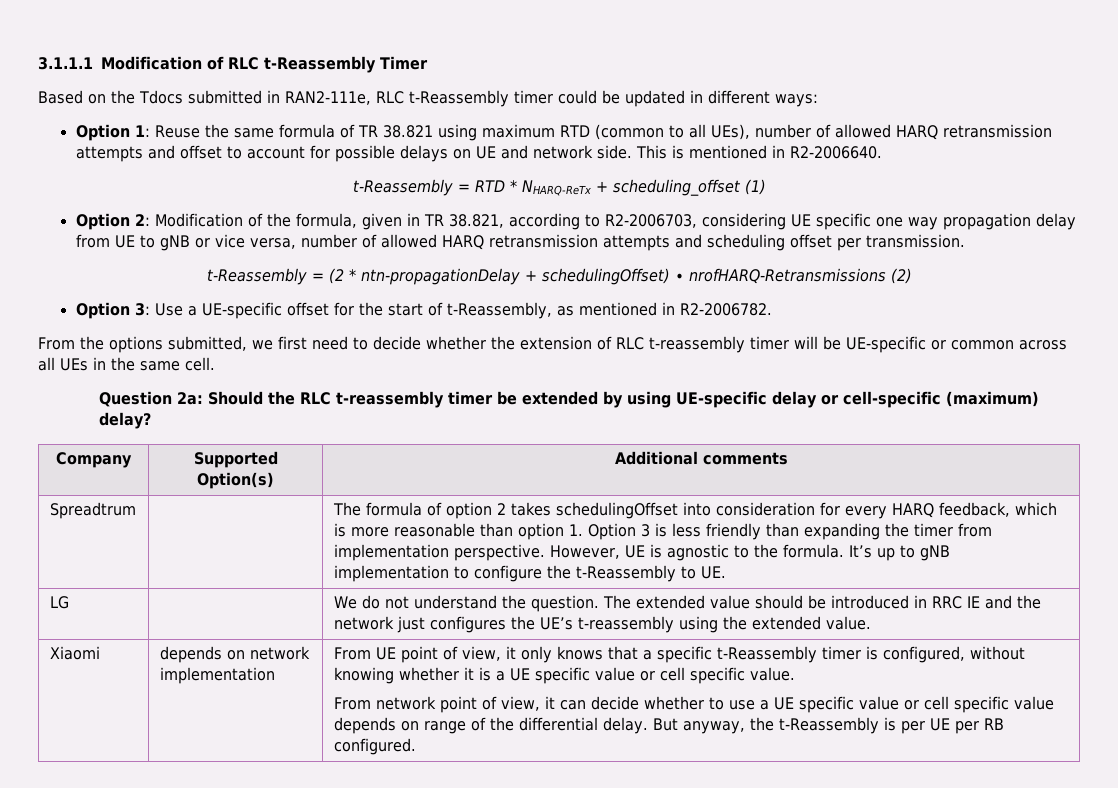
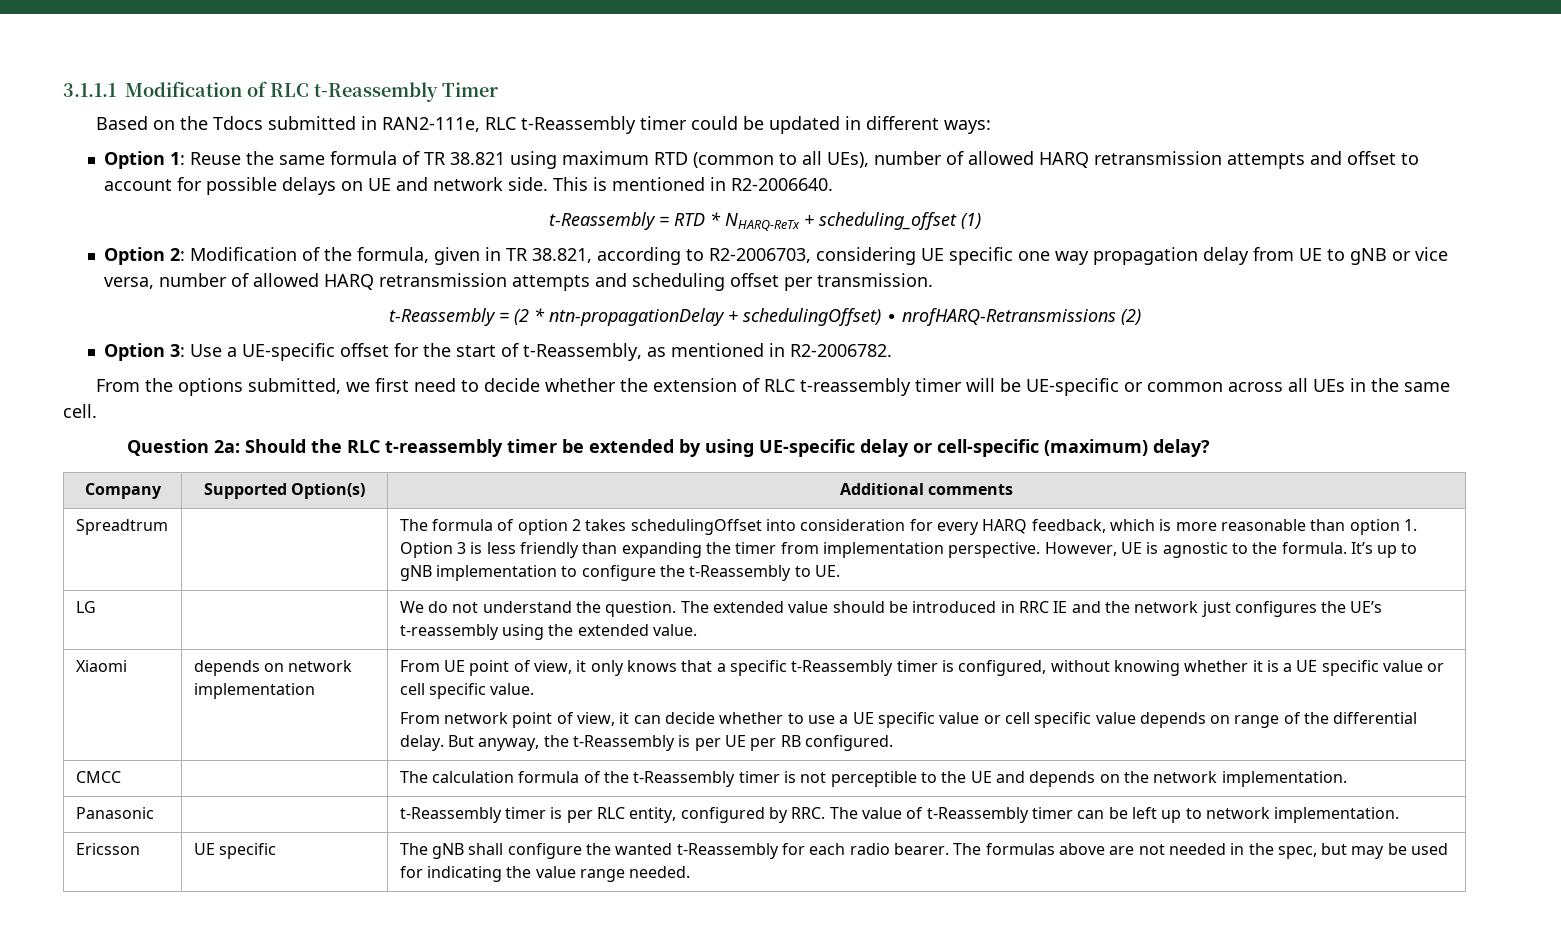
(416, 746) none -> [75,771,121,783] [399,771,1347,787] [75,807,154,819] [399,807,1400,823] [75,843,140,855] [193,843,277,859] [399,843,1449,859] [399,866,691,882] // CMCC | | The calculation formula of the t-Reassembly timer is not perceptible to the UE and depends on the network implementation. // Panasonic | | t-Reassembly timer is per RLC entity, configured by RRC. The value of t-Reassembly timer can be left up to network implementation. // Ericsson | UE specific | The gNB shall configure the wanted t-Reassembly for each radio bearer. The formulas above are not needed in the spec, but may be used for indicating the value range needed.

